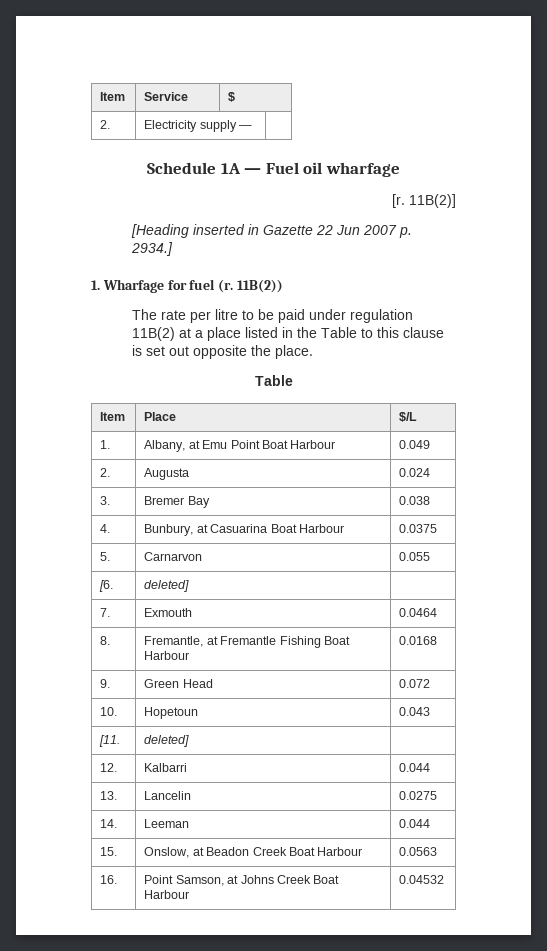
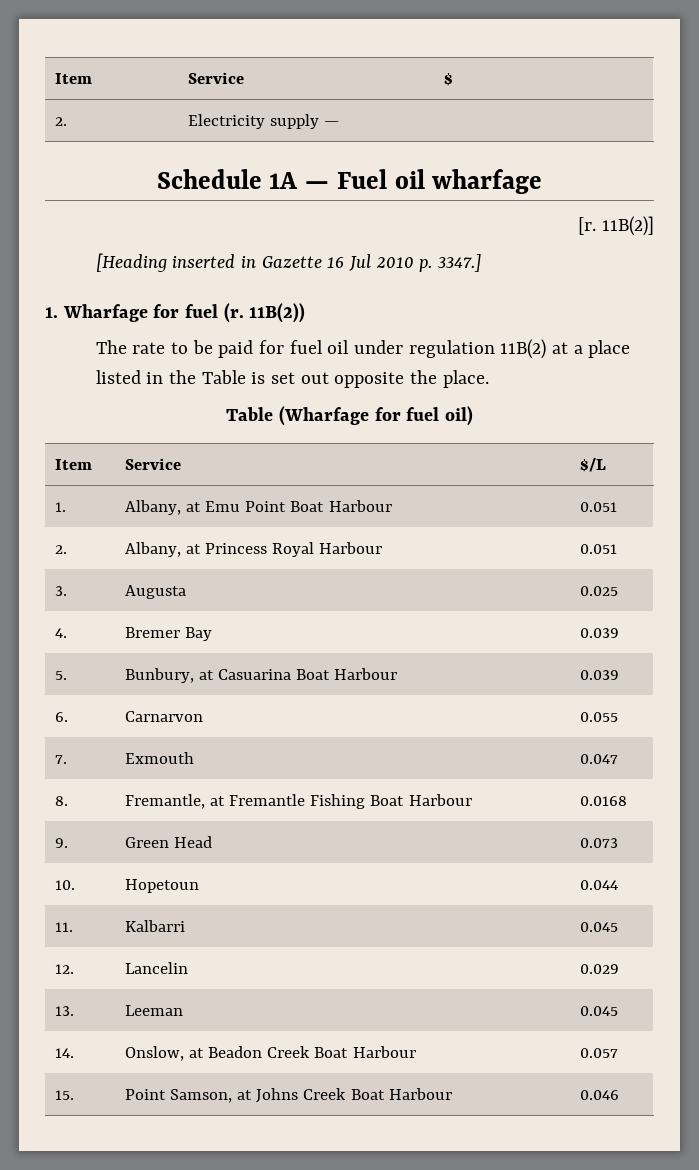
[316,225,413,238] [131,242,174,256] 22 Jun 2007 p. 2934.] -> [327,254,482,272] 16 Jul 2010 p. 3347.]
[190,309,239,323] per litre -> (166, 348) none
(306, 316) none -> [259,340,350,354] for fuel oil
[361,327,445,338] to this clause -> (246, 377) none
[100,412,126,421] [144,412,177,421] // Item | Place -> [278,406,473,426] [54,459,92,470] [124,458,181,470] (Wharfage for fuel oil) // Item | Service
[399,440,431,449] [100,468,111,477] 0.049 // 2. -> [579,502,617,512] [54,545,67,554] [124,542,383,557] [579,544,617,554] [54,586,67,596] 0.051 // 2. | Albany, at Princess Royal Harbour | 0.051 // 3.
[399,468,431,477] [100,496,111,505] 0.024 // 3. -> [579,586,618,596] [54,628,67,638] 0.025 // 4.
[399,496,431,505] [100,524,111,533] 0.038 // 4. -> [579,628,619,638] [54,671,67,680] 0.039 // 5.
[399,524,438,533] [100,552,111,561] 0.0375 // 5. -> [579,670,619,680] [54,712,68,722] 0.039 // 6.
[99,580,114,592] [144,580,190,592] // [6. | deleted] | -> (618, 717) none
[399,608,438,617] 0.0464 -> [579,754,618,764] 0.047
[399,679,431,688] 0.072 -> [579,838,618,848] 0.073
[399,707,431,716] [99,735,121,747] [144,735,190,747] 0.043 // [11. | deleted] | -> [579,880,618,890] [54,922,73,932] [124,920,185,932] [579,922,618,932] 0.044 // 11. | Kalbarri | 0.045
[144,763,188,772] [399,763,431,772] Kalbarri | 0.044 -> [124,962,188,974] [579,964,619,974] Lancelin | 0.029
[144,791,192,800] [399,791,438,800] Lancelin | 0.0275 -> [124,1005,183,1016] [579,1006,618,1016] Leeman | 0.045
[144,819,190,828] [399,819,431,828] [100,847,118,856] | Leeman | 0.044 // 15. -> (74, 1053) none
[399,847,438,856] [100,875,118,884] 0.0563 // 16. -> [579,1048,618,1058] [54,1090,74,1100] 0.057 // 15.
[399,875,445,884] 0.04532 -> [579,1090,619,1100] 0.046

